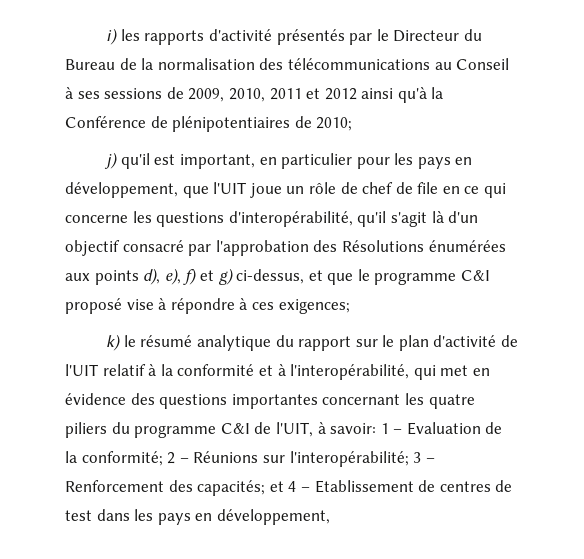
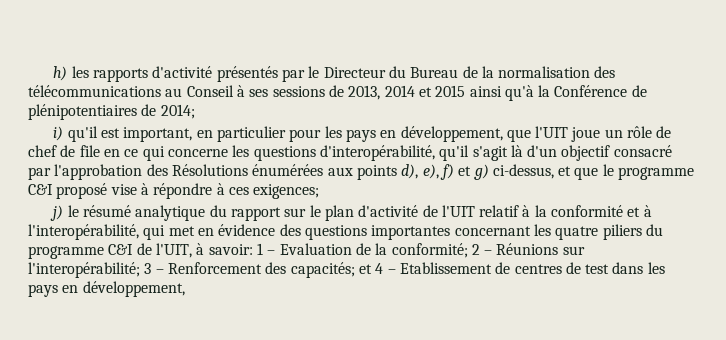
[106,28,119,45] i) -> [53,66,68,81] h)
[188,88,357,102] 2009, 2010, 2011 et 2012 -> [348,85,466,100] 2013, 2014 et 2015
[316,117,353,131] [104,152,119,169] 2010; // j) -> [160,104,195,119] [53,126,64,141] 2014; // i)
[106,334,122,351] k) -> [50,205,64,221] j)

